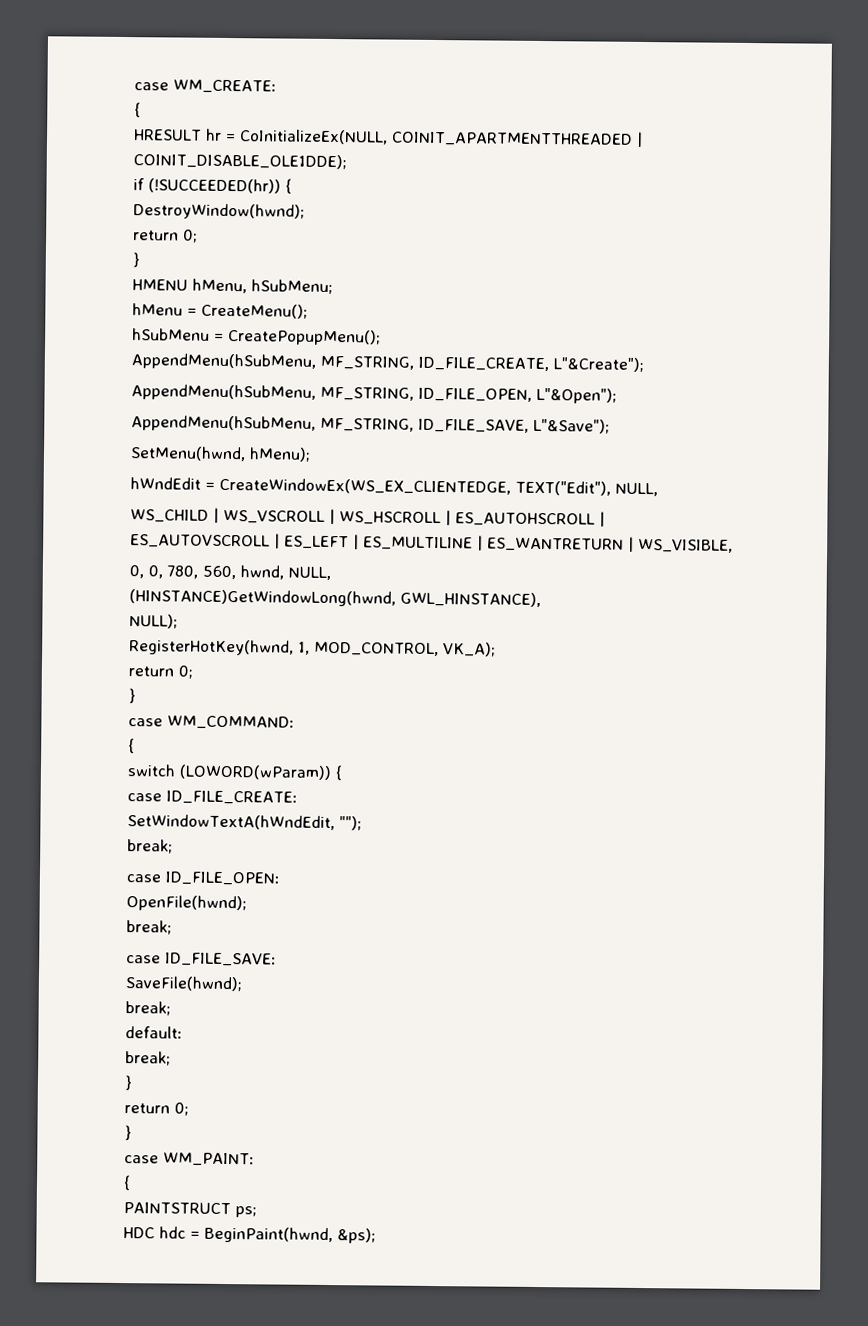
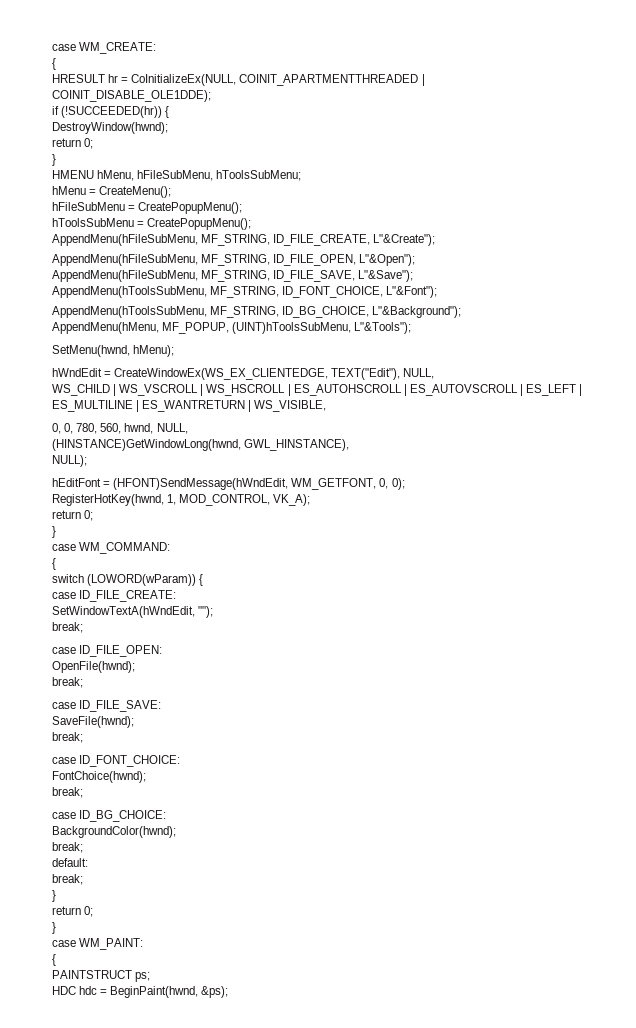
[251,279,333,295] hSubMenu; -> [137,170,302,181] hFileSubMenu, hToolsSubMenu;
[132,328,381,346] [131,353,316,370] hSubMenu = CreatePopupMenu(); // AppendMenu(hSubMenu, -> [52,202,243,214] [52,218,252,230] [52,234,198,246] hFileSubMenu = CreatePopupMenu(); // hToolsSubMenu = CreatePopupMenu(); // AppendMenu(hFileSubMenu,
[131,384,316,401] AppendMenu(hSubMenu, -> [52,254,198,266] AppendMenu(hFileSubMenu,
[131,415,316,432] AppendMenu(hSubMenu, -> [52,270,198,282] AppendMenu(hFileSubMenu,
(610, 426) none -> [52,286,438,298] [52,306,462,318] [52,322,412,334] // AppendMenu(hToolsSubMenu, MF_STRING, ID_FONT_CHOICE, L"&Font"); // AppendMenu(hToolsSubMenu, MF_STRING, ID_BG_CHOICE, L"&Background"); // AppendMenu(hMenu, MF_POPUP, (UINT)hToolsSubMenu, L"&Tools");
(178, 621) none -> [52,478,405,490] // hEditFont = (HFONT)SendMessage(hWndEdit, WM_GETFONT, 0, 0);
(171, 1008) none -> [52,755,181,767] [52,771,146,783] [52,787,83,798] [52,810,167,822] [52,826,176,838] [52,842,83,853] // case ID_FONT_CHOICE: // FontChoice(hwnd); // break; // case ID_BG_CHOICE: // BackgroundColor(hwnd); // break;

